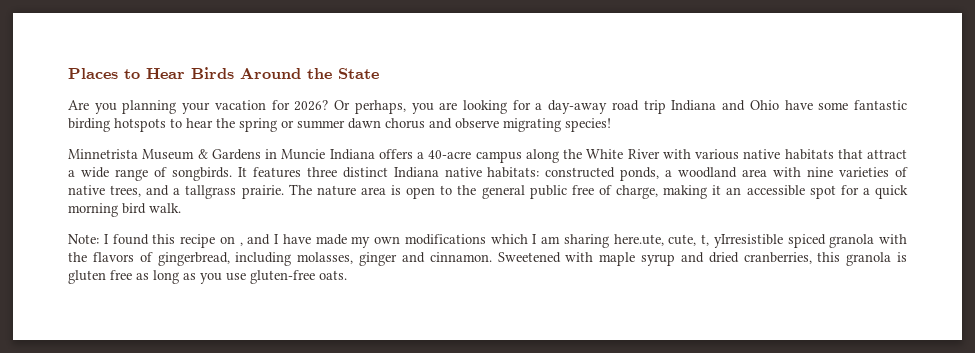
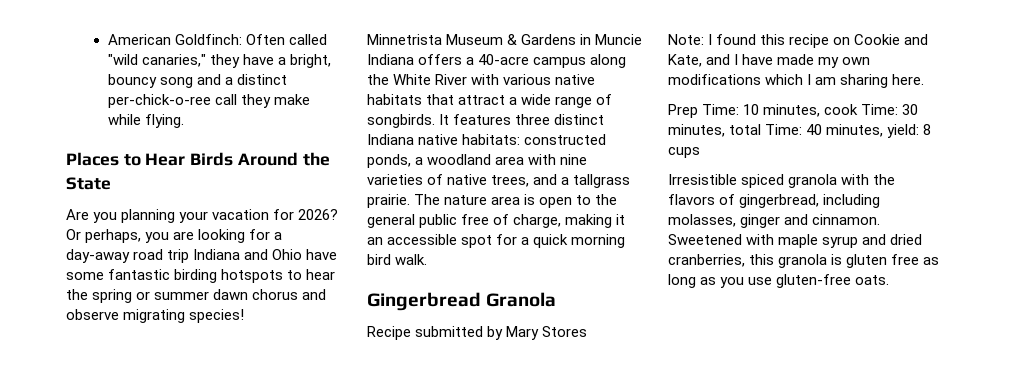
(68, 73) none -> [107,34,327,45] [107,54,332,68] [107,74,287,88] [107,94,310,108] [107,114,184,128] American Goldfinch: Often called "wild canaries," they have a bright, bouncy song and a distinct per-chick-o-ree call they make while flying. //
(181, 208) none -> [367,292,557,311] [367,326,588,340] // Gingerbread Granola // Recipe submitted by Mary Stores
[239,242,243,246] , -> [854,34,929,45] [668,54,702,67] Cookie and Kate,
[613,234,783,248] here.ute, cute, t, yIrresistible -> [892,74,925,85] [668,104,919,118] [668,124,932,138] [668,147,700,158] [668,174,737,185] here. // Prep Time: 10 minutes, cook Time: 30 minutes, total Time: 40 minutes, yield: 8 cups // Irresistible

